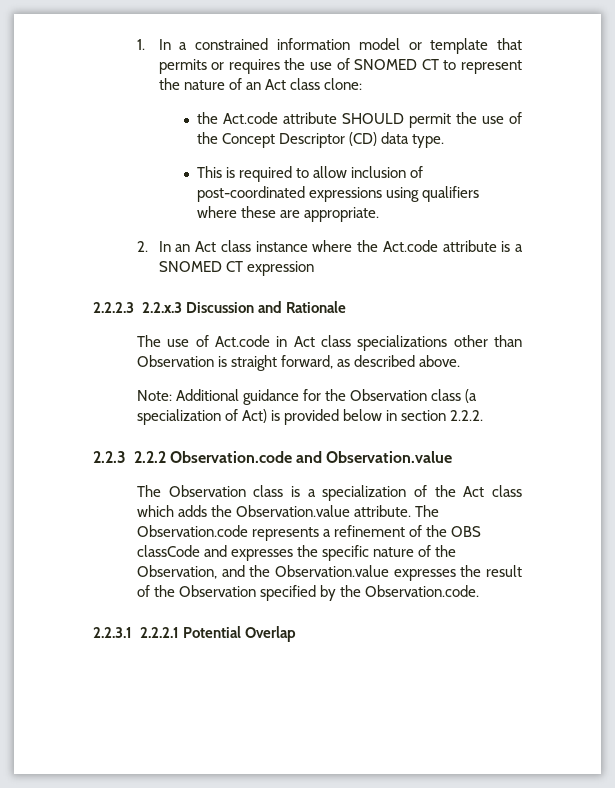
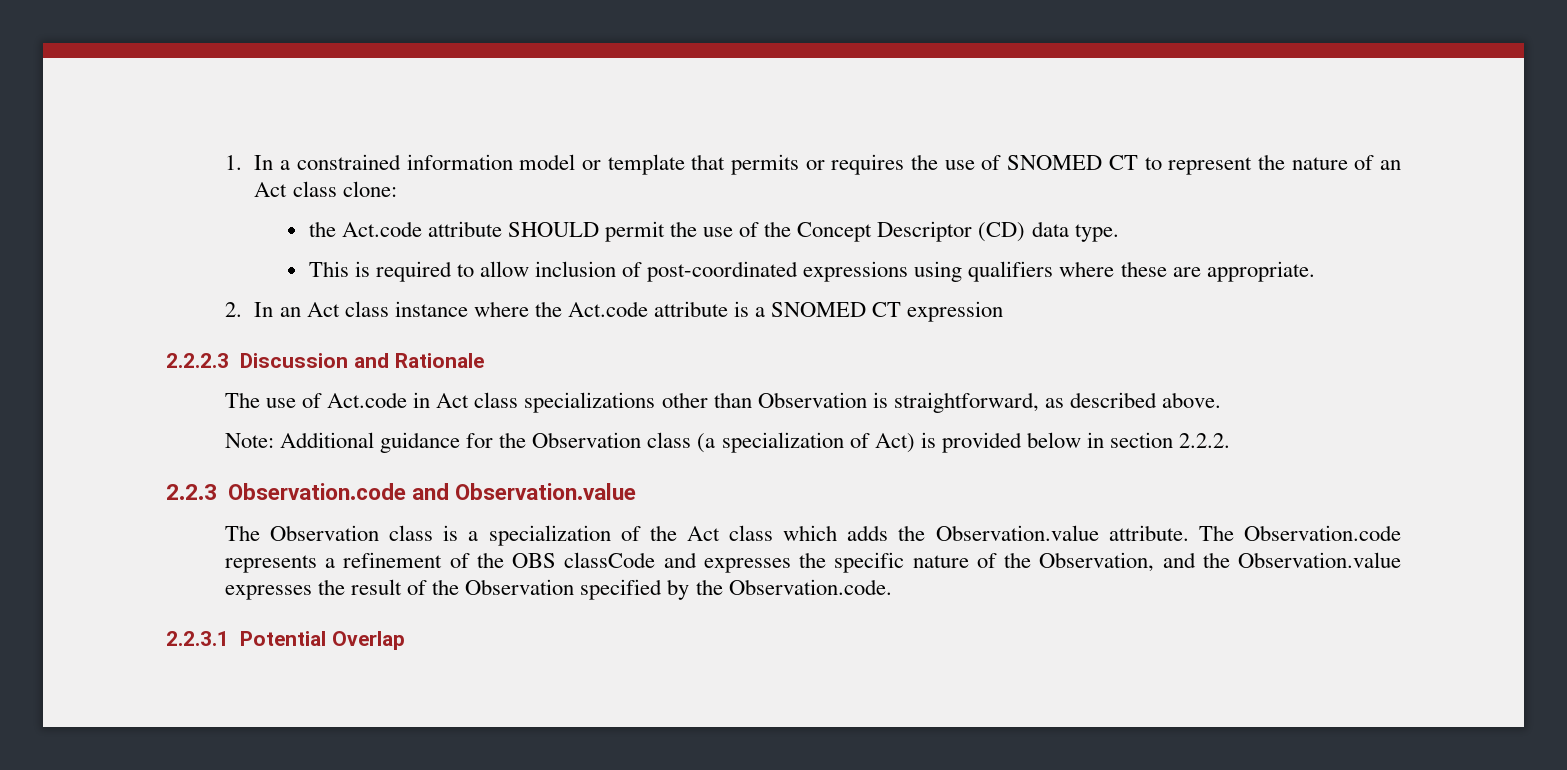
[141,302,182,313] 2.2.x.3 -> (229, 360) none
[230,355,333,371] straight forward, -> [893,392,1039,413] straightforward,
[133,451,166,463] 2.2.2 -> (217, 492) none
[139,627,179,638] 2.2.2.1 -> (229, 638) none

